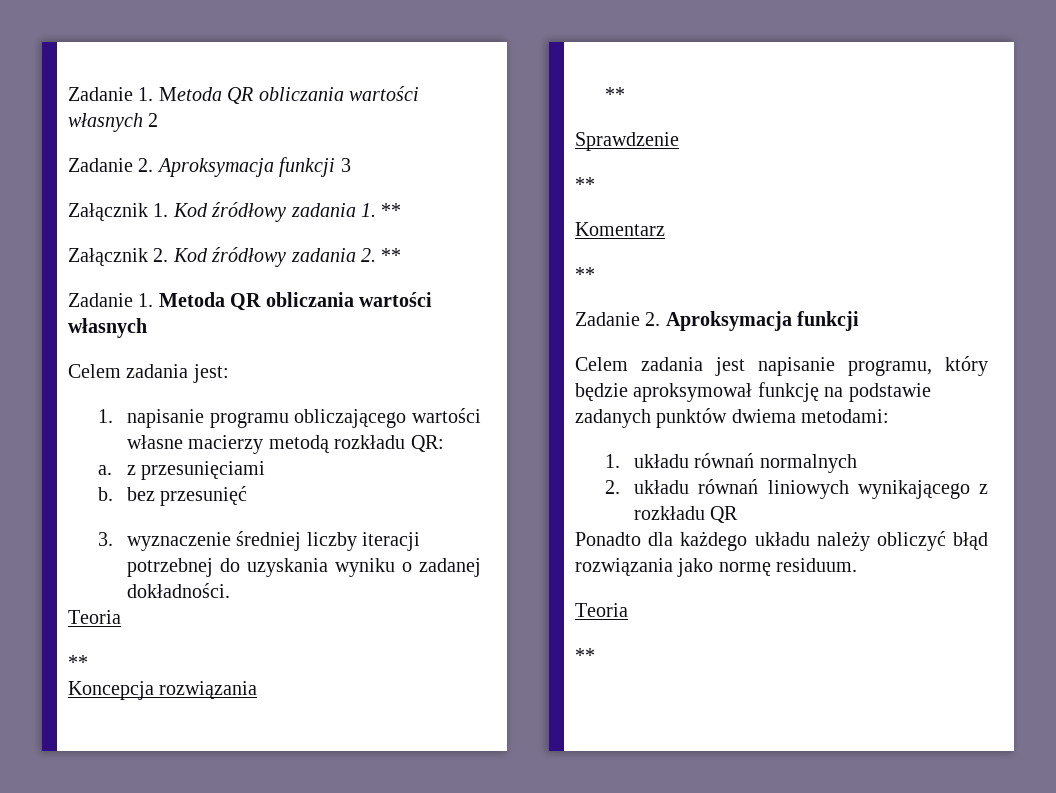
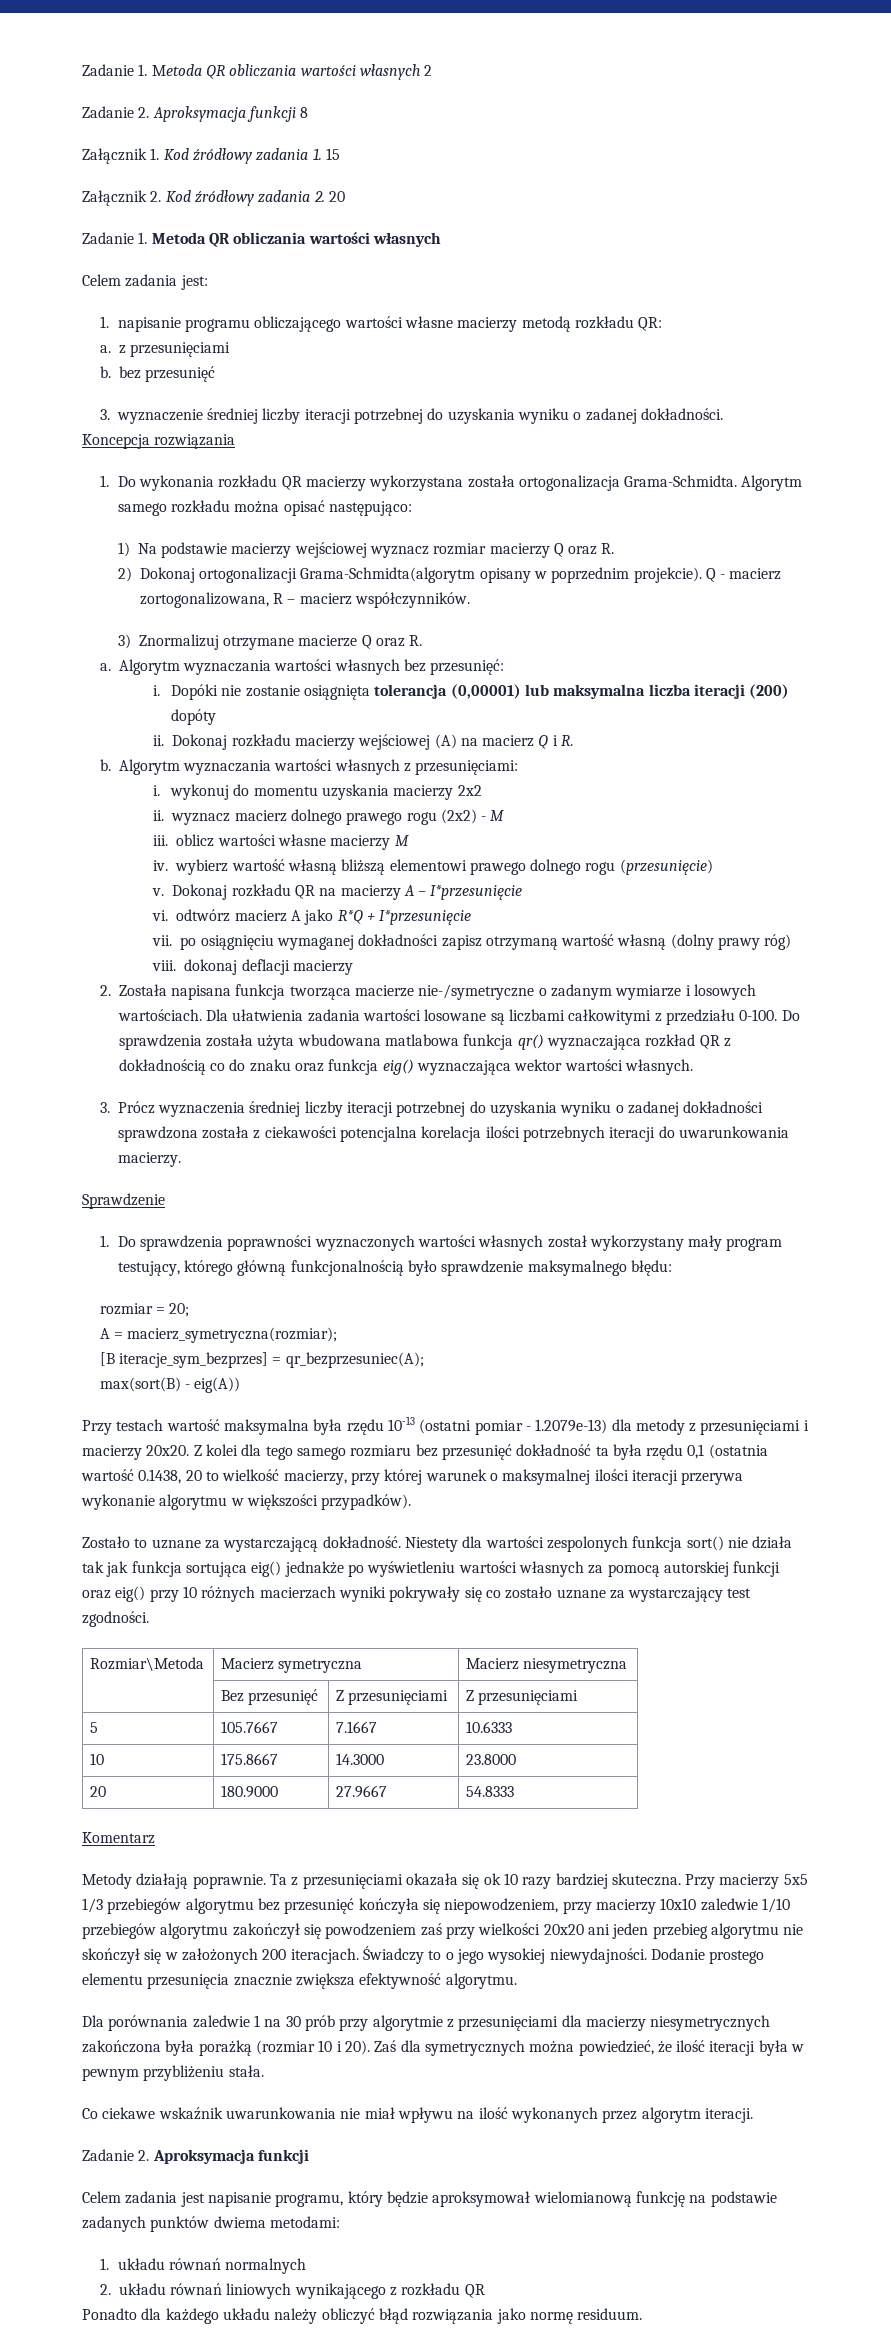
[340,158,351,172] 3 -> [300,107,309,118] 8
[381,203,402,217] ** -> [325,148,340,160] 15
[381,248,402,262] ** -> [328,191,345,202] 20
[68,610,121,624] [68,655,88,669] // Teoria // ** -> (724, 414) none
[604,87,625,101] [575,132,679,151] [575,177,595,191] [575,222,665,236] [575,267,595,281] ** // Sprawdzenie // ** // Komentarz // ** -> [99,475,803,491] [117,500,412,516] [117,542,615,558] [117,567,782,583] [139,592,470,608] [117,634,423,650] [99,659,505,675] [153,684,790,700] [171,709,217,725] [153,734,574,750] [99,759,519,775] [153,784,482,800] [153,809,505,825] [153,834,409,850] [153,859,713,875] [152,884,523,900] [152,909,472,925] [152,934,792,950] [152,959,353,975] [99,984,757,1000] [117,1009,800,1025] [118,1034,732,1050] [118,1059,694,1075] [99,1101,764,1117] [117,1126,790,1142] [117,1152,181,1167] [82,1193,165,1209] [99,1235,783,1251] [117,1260,672,1276] [99,1303,190,1317] [99,1327,338,1343] [99,1352,424,1368] [99,1377,241,1393] [82,1416,809,1435] [82,1444,768,1460] [81,1469,744,1485] [81,1494,412,1510] [82,1536,793,1552] [82,1561,781,1577] [82,1586,752,1602] [82,1611,149,1627] [90,1657,205,1671] [221,1658,363,1673] [466,1658,628,1673] [221,1689,319,1705] [336,1690,449,1705] [466,1690,579,1705] [90,1722,99,1733] [221,1721,279,1733] [336,1721,378,1733] [466,1721,513,1733] [90,1753,105,1765] [221,1753,279,1765] [336,1753,385,1765] [466,1754,517,1765] [90,1786,107,1797] [221,1785,279,1798] [336,1785,388,1798] [466,1786,515,1797] [82,1832,155,1844] [82,1873,808,1889] [82,1898,790,1914] [82,1923,804,1939] [82,1946,765,1964] [82,1973,517,1989] [82,2015,771,2031] [82,2040,805,2056] [82,2065,264,2081] [82,2107,753,2123] 1. Do wykonania rozkładu QR macierzy wykorzystana została ortogonalizacja Grama-Schmidta. Algorytm samego rozkładu można opisać następująco: // 1) Na podstawie macierzy wejściowej wyznacz rozmiar macierzy Q oraz R. // 2) Dokonaj ortogonalizacji Grama-Schmidta(algorytm opisany w poprzednim projekcie). Q - macierz zortogonalizowana, R – macierz współczynników. // 3) Znormalizuj otrzymane macierze Q oraz R. // a. Algorytm wyznaczania wartości własnych bez przesunięć: // i. Dopóki nie zostanie osiągnięta tolerancja (0,00001) lub maksymalna liczba iteracji (200) dopóty // ii. Dokonaj rozkładu macierzy wejściowej (A) na macierz Q i R. // b. Algorytm wyznaczania wartości własnych z przesunięciami: // i. wykonuj do momentu uzyskania macierzy 2x2 // ii. wyznacz macierz dolnego prawego rogu (2x2) - M // iii. oblicz wartości własne macierzy M // iv. wybierz wartość własną bliższą elementowi prawego dolnego rogu (przesunięcie) // v. Dokonaj rozkładu QR na macierzy A – I*przesunięcie // vi. odtwórz macierz A jako R*Q + I*przesunięcie // vii. po osiągnięciu wymaganej dokładności zapisz otrzymaną wartość własną (dolny prawy róg) // viii. dokonaj deflacji macierzy // 2. Została napisana funkcja tworząca macierze nie-/symetryczne o zadanym wymiarze i losowych wartościach. Dla ułatwienia zadania wartości losowane są liczbami całkowitymi z przedziału 0-100. Do sprawdzenia została użyta wbudowana matlabowa funkcja qr() wyznaczająca rozkład QR z dokładnością co do znaku oraz funkcja eig() wyznaczająca wektor wartości własnych. // 3. Prócz wyznaczenia średniej liczby iteracji potrzebnej do uzyskania wyniku o zadanej dokładności sprawdzona została z ciekawości potencjalna korelacja ilości potrzebnych iteracji do uwarunkowania macierzy. // Sprawdzenie // 1. Do sprawdzenia poprawności wyznaczonych wartości własnych został wykorzystany mały program testujący, którego główną funkcjonalnością było sprawdzenie maksymalnego błędu: // rozmiar = 20; // A = macierz_symetryczna(rozmiar); // [B iteracje_sym_bezprzes] = qr_bezprzesuniec(A); // max(sort(B) - eig(A)) // Przy testach wartość maksymalna była rzędu 10-13 (ostatni pomiar - 1.2079e-13) dla metody z przesunięciami i macierzy 20x20. Z kolei dla tego samego rozmiaru bez przesunięć dokładność ta była rzędu 0,1 (ostatnia wartość 0.1438, 20 to wielkość macierzy, przy której warunek o maksymalnej ilości iteracji przerywa wykonanie algorytmu w większości przypadków). // Zostało to uznane za wystarczającą dokładność. Niestety dla wartości zespolonych funkcja sort() nie działa tak jak funkcja sortująca eig() jednakże po wyświetleniu wartości własnych za pomocą autorskiej funkcji oraz eig() przy 10 różnych macierzach wyniki pokrywały się co zostało uznane za wystarczający test zgodności. // Rozmiar\Metoda | Macierz symetryczna | Macierz niesymetryczna // | Bez przesunięć | Z przesunięciami | Z przesunięciami // 5 | 105.7667 | 7.1667 | 10.6333 // 10 | 175.8667 | 14.3000 | 23.8000 // 20 | 180.9000 | 27.9667 | 54.8333 // Komentarz // Metody działają poprawnie. Ta z przesunięciami okazała się ok 10 razy bardziej skuteczna. Przy macierzy 5x5 1/3 przebiegów algorytmu bez przesunięć kończyła się niepowodzeniem, przy macierzy 10x10 zaledwie 1/10 przebiegów algorytmu zakończył się powodzeniem zaś przy wielkości 20x20 ani jeden przebieg algorytmu nie skończył się w założonych 200 iteracjach. Świadczy to o jego wysokiej niewydajności. Dodanie prostego elementu przesunięcia znacznie zwiększa efektywność algorytmu. // Dla porównania zaledwie 1 na 30 prób przy algorytmie z przesunięciami dla macierzy niesymetrycznych zakończona była porażką (rozmiar 10 i 20). Zaś dla symetrycznych można powiedzieć, że ilość iteracji była w pewnym przybliżeniu stała. // Co ciekawe wskaźnik uwarunkowania nie miał wpływu na ilość wykonanych przez algorytm iteracji.
(753, 392) none -> [533,2191,632,2207] wielomianową
[575,603,628,617] [575,648,595,662] // Teoria // ** -> (643, 2314) none

